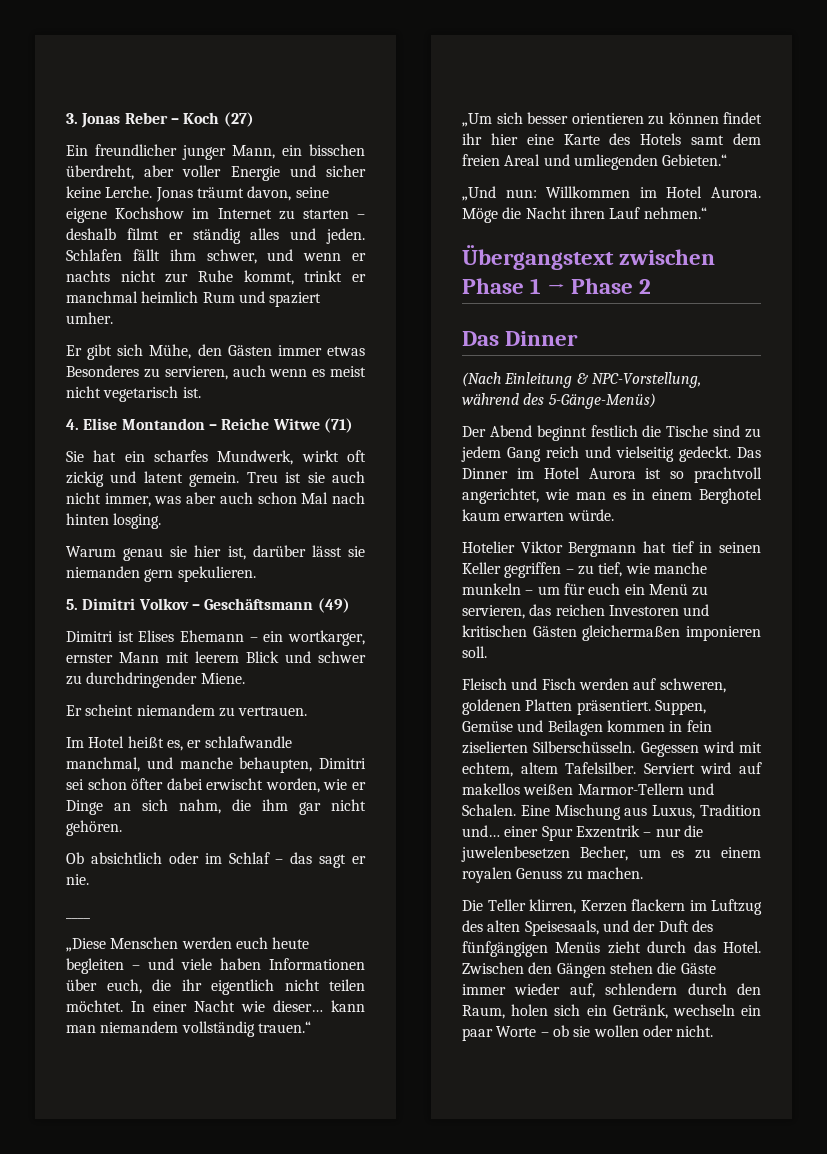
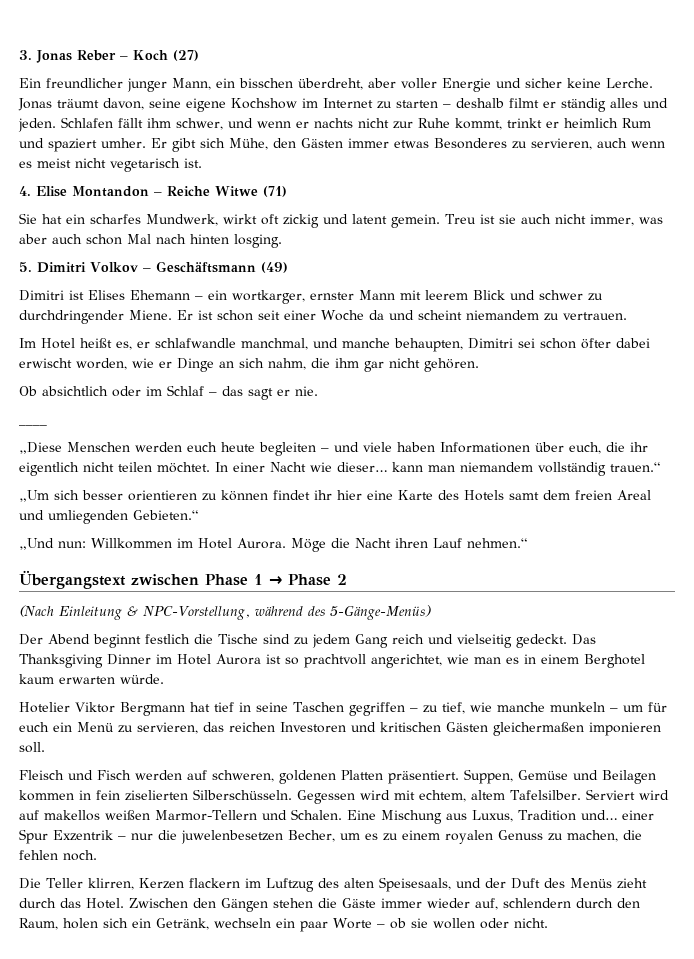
[66,291,138,303] manchmal -> (559, 124) none
(113, 318) // -> (146, 143) none
[66,545,365,561] [66,566,256,582] // Warum genau sie hier ist, darüber lässt sie niemanden gern spekulieren. -> (282, 241) none
[66,705,82,716] // Er -> [177,310,414,321] Er ist schon seit einer Woche da und
[462,331,579,346] // Das Dinner -> (347, 579) none
(761, 452) none -> [19,654,103,668] Thanksgiving
[719,542,761,553] [462,562,501,574] seinen Keller -> [256,702,344,712] seine Taschen
[586,867,643,879] machen. -> [567,830,642,842] [19,850,97,861] machen, die fehlen noch.
[462,941,548,957] fünfgängigen -> (565, 883) none

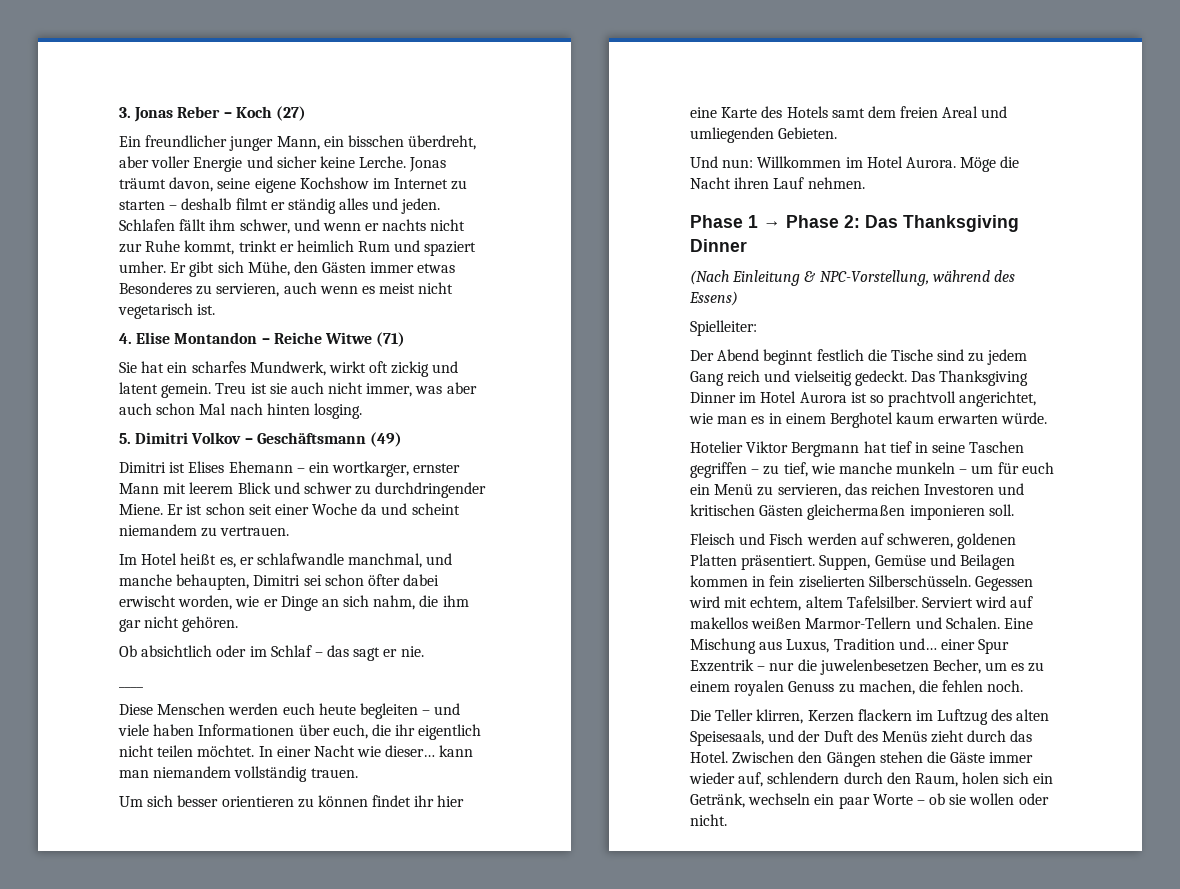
[19,442,62,454] „Diese -> [119,704,153,715] Diese
[610,462,660,472] [19,490,49,502] trauen.“ // „Um -> [310,768,358,778] [119,796,143,807] trauen. // Um
[133,510,198,520] [19,538,54,550] Gebieten.“ // „Und -> [778,127,838,139] [690,156,718,168] Gebieten. // Und
[467,538,527,548] [19,570,199,589] nehmen.“ // Übergangstext zwischen -> [807,177,865,189] nehmen. //
[337,574,347,585] 2 -> [844,215,1019,232] [690,239,747,252] 2: Das Thanksgiving Dinner
[329,605,431,620] 5-Gänge-Menüs) -> [689,291,738,306] [690,320,757,336] Essens) // Spielleiter:

